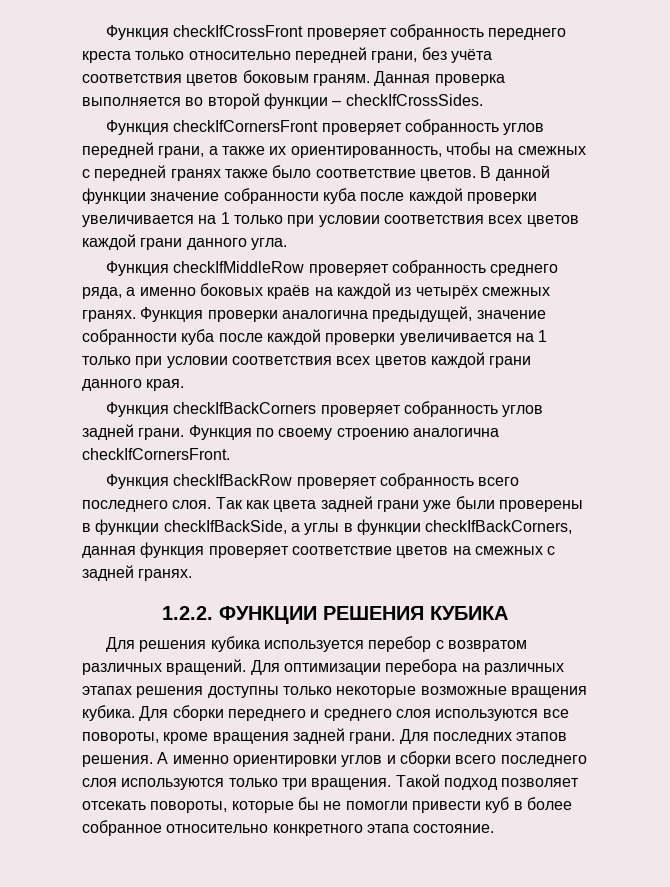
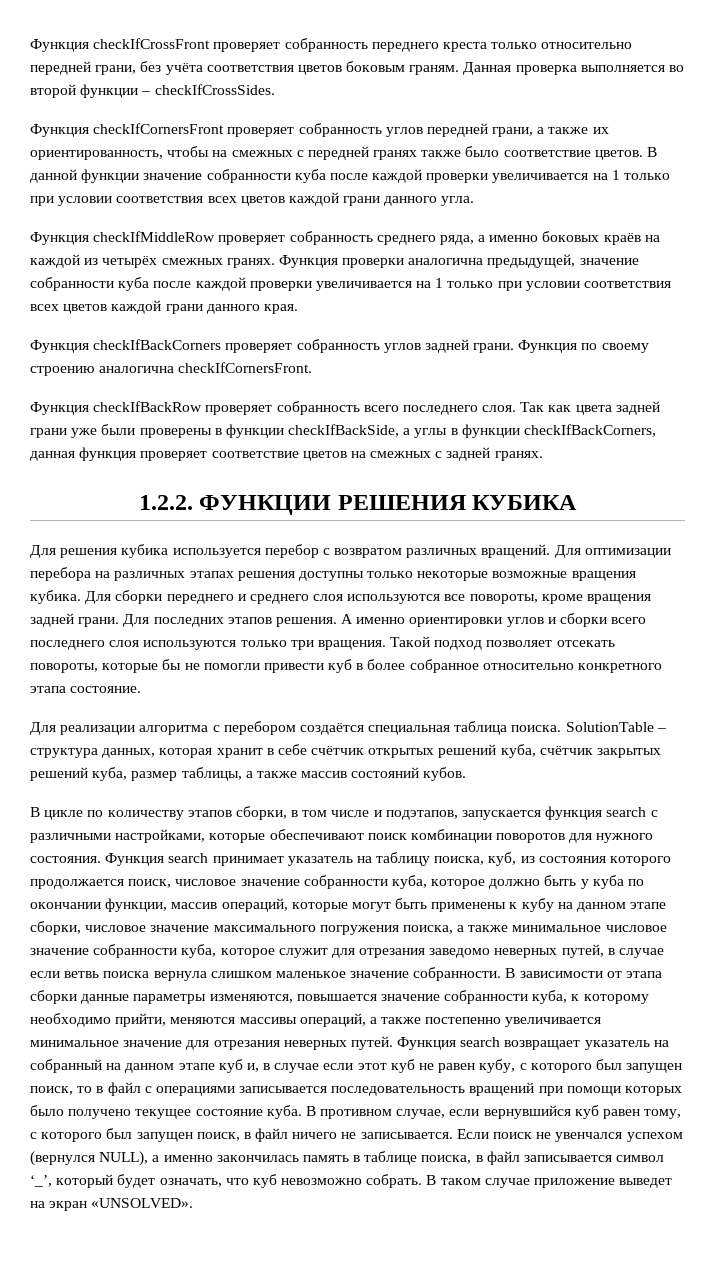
(495, 828) none -> [30,721,666,735] [30,744,662,758] [30,767,467,781] [30,806,658,820] [30,829,654,843] [30,852,672,866] [30,875,645,889] [30,898,667,912] [30,921,667,935] [30,944,665,958] [30,967,663,981] [30,990,649,1004] [30,1013,602,1027] [30,1036,669,1050] [30,1059,683,1073] [30,1082,683,1096] [30,1105,682,1119] [30,1128,683,1142] [30,1151,665,1166] [30,1174,673,1188] [30,1198,194,1211] // Для реализации алгоритма с перебором создаётся специальная таблица поиска. SolutionTable – структура данных, которая хранит в себе счётчик открытых решений куба, счётчик закрытых решений куба, размер таблицы, а также массив состояний кубов. // В цикле по количеству этапов сборки, в том числе и подэтапов, запускается функция search с различными настройками, которые обеспечивают поиск комбинации поворотов для нужного состояния. Функция search принимает указатель на таблицу поиска, куб, из состояния которого продолжается поиск, числовое значение собранности куба, которое должно быть у куба по окончании функции, массив операций, которые могут быть применены к кубу на данном этапе сборки, числовое значение максимального погружения поиска, а также минимальное числовое значение собранности куба, которое служит для отрезания заведомо неверных путей, в случае если ветвь поиска вернула слишком маленькое значение собранности. В зависимости от этапа сборки данные параметры изменяются, повышается значение собранности куба, к которому необходимо прийти, меняются массивы операций, а также постепенно увеличивается минимальное значение для отрезания неверных путей. Функция search возвращает указатель на собранный на данном этапе куб и, в случае если этот куб не равен кубу, с которого был запущен поиск, то в файл с операциями записывается последовательность вращений при помощи которых было получено текущее состояние куба. В противном случае, если вернувшийся куб равен тому, с которого был запущен поиск, в файл ничего не записывается. Если поиск не увенчался успехом (вернулся NULL), а именно закончилась память в таблице поиска, в файл записывается символ ‘_’, который будет означать, что куб невозможно собрать. В таком случае приложение выведет на экран «UNSOLVED».

